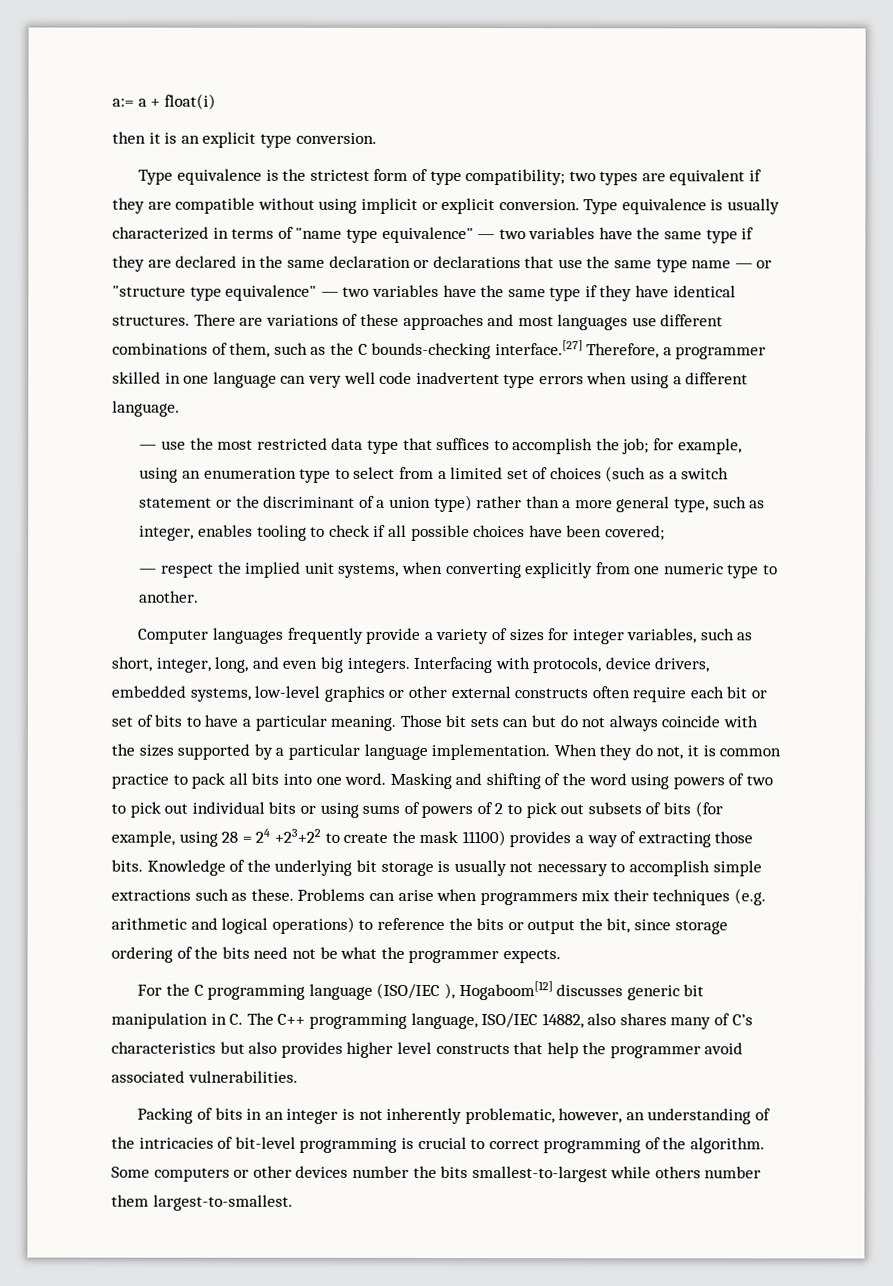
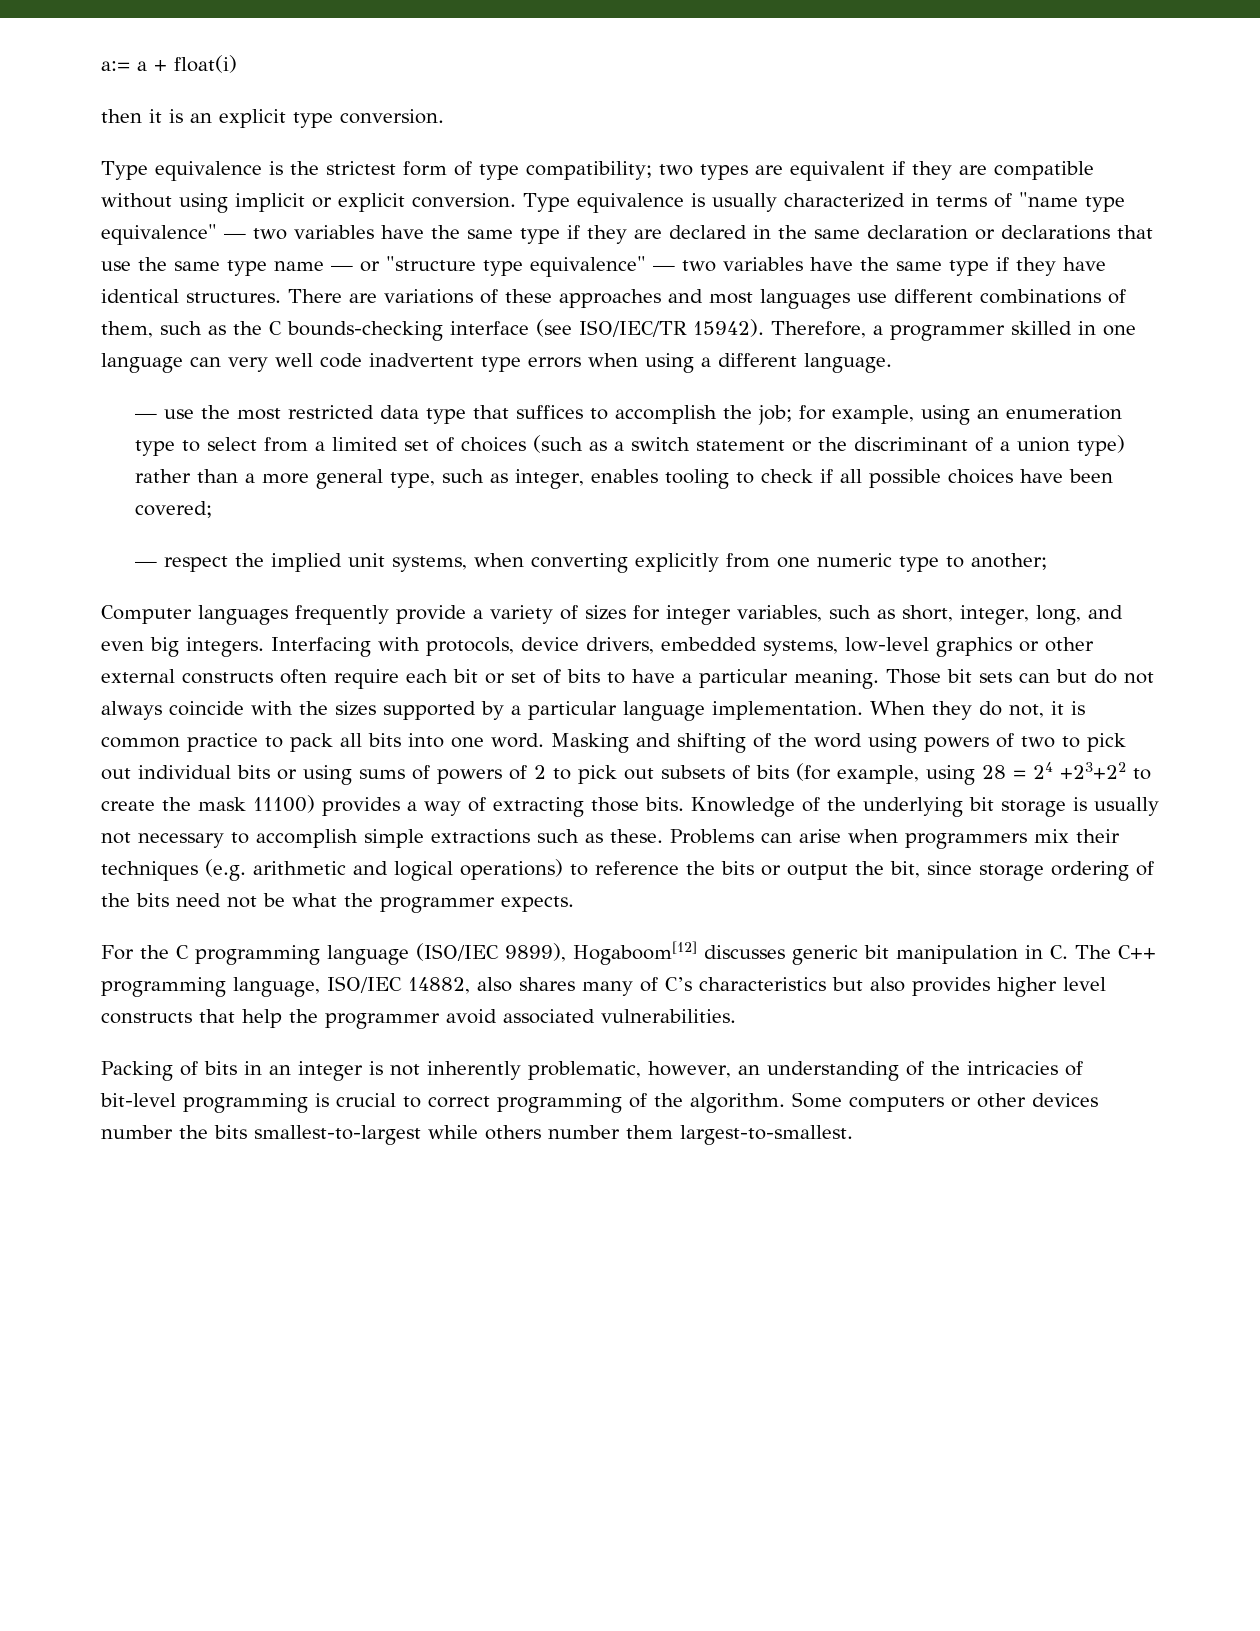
[494,340,583,356] interface.[27] -> [450,319,764,337] interface (see ISO/IEC/TR 15942).
[139,590,200,603] another. -> [970,553,1047,570] another;
[443,982,455,1000] ), -> [505,943,566,962] 9899),

